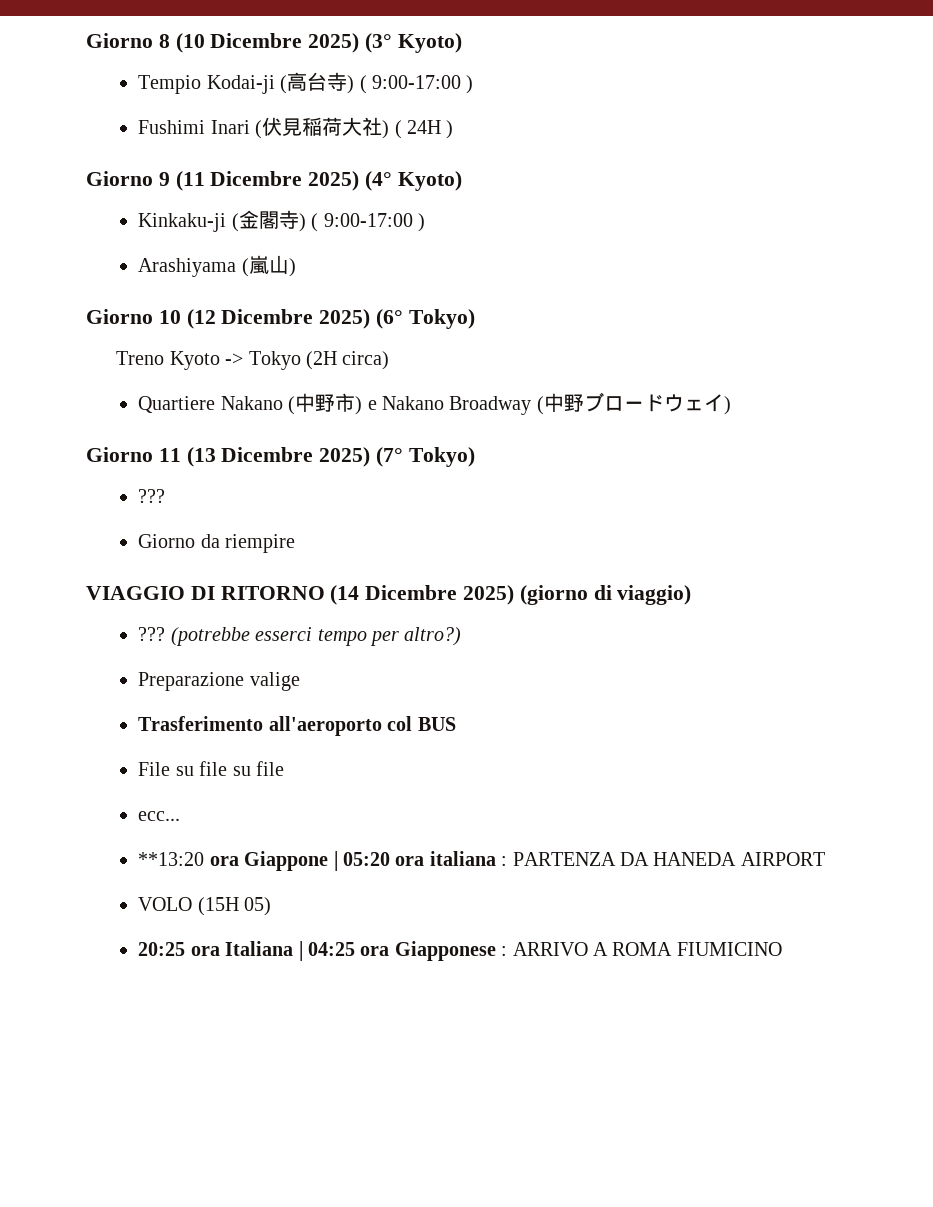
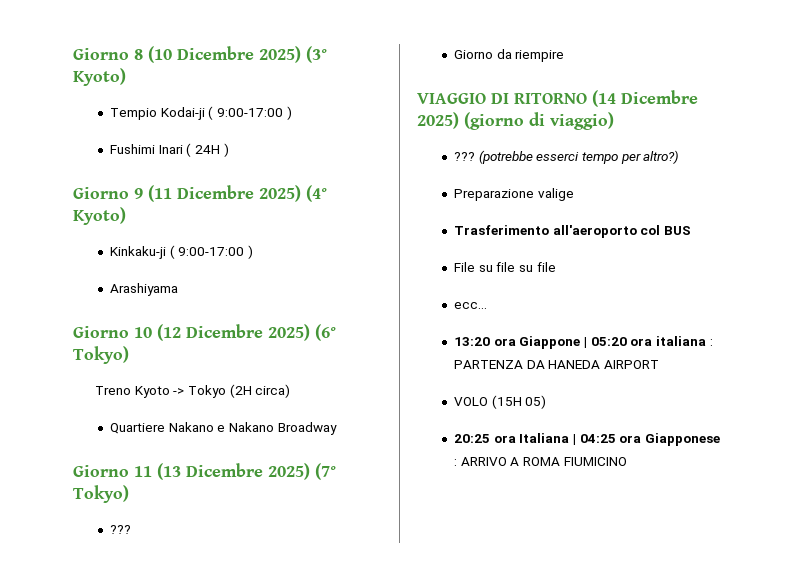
[287,72,367,94] 高台寺) ( -> (214, 113) none
[262,117,402,139] 伏見稲荷大社) ( -> (192, 150) none
[238,210,319,232] 金閣寺) ( -> (175, 252) none
[241,255,296,277] (嵐山) -> (179, 289) none
[288,393,363,415] (中野市) -> (214, 427) none
[536,392,731,415] (中野ブロードウェイ) -> (337, 428) none
[138,852,205,866] **13:20 -> [454,337,491,346] 13:20

